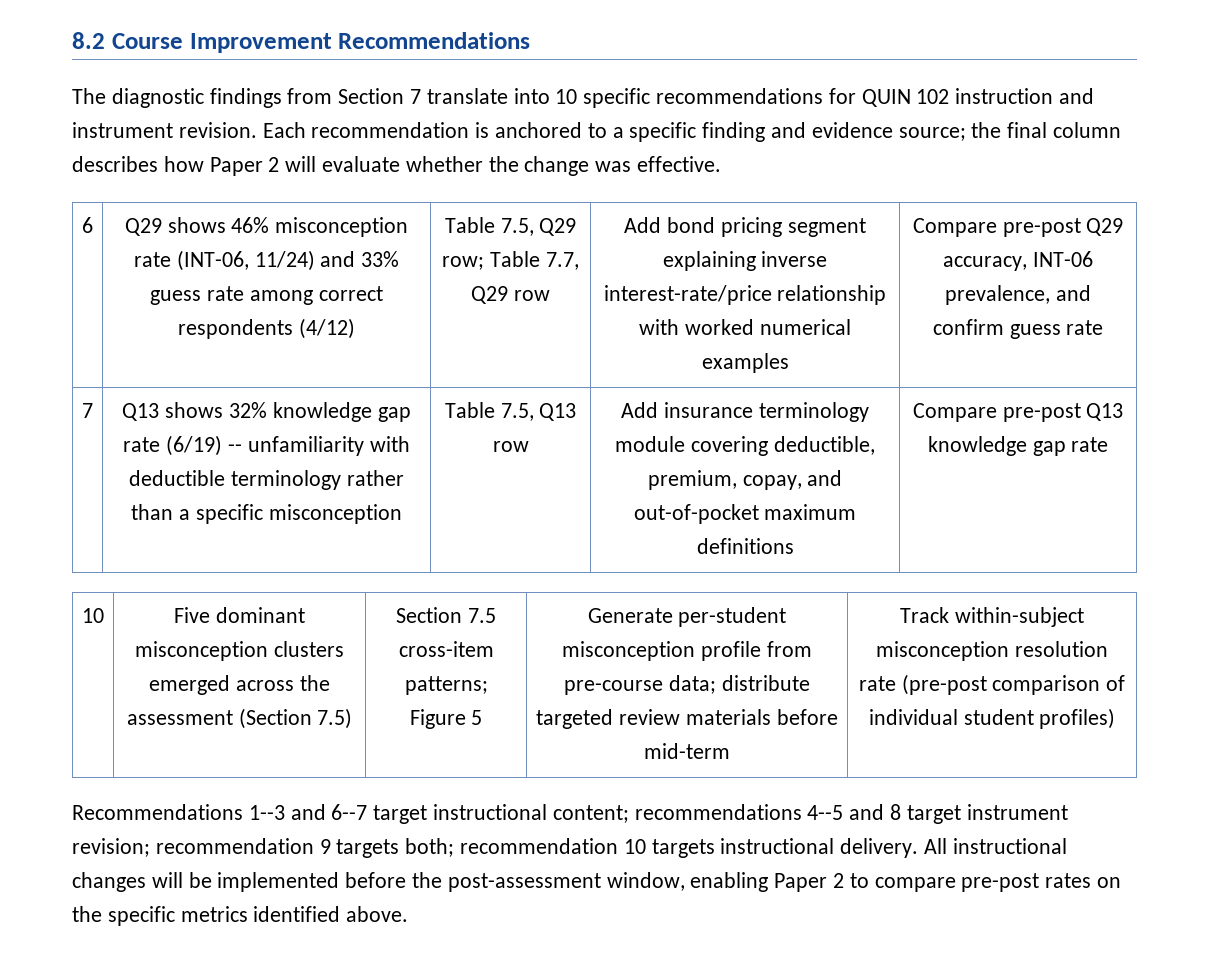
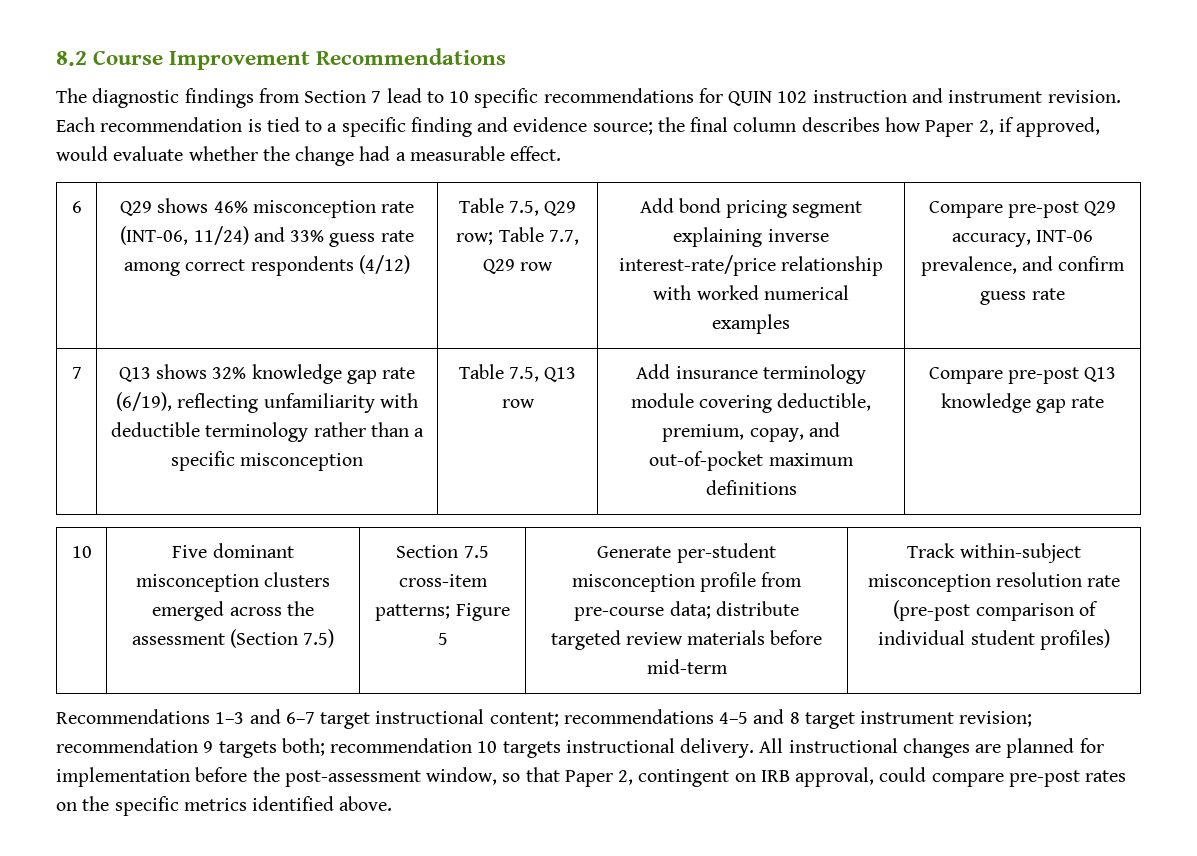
[426,88,550,104] translate into -> [386,88,444,103] lead to
[495,122,583,138] anchored -> [266,117,300,132] tied
[268,156,722,176] 2 will evaluate whether the change was effective. -> [978,117,1101,137] [56,146,562,166] 2, if approved, would evaluate whether the change had a measurable effect.
[166,435,242,456] (6/19) -- -> [116,392,259,413] (6/19), reflecting
[248,804,368,820] 1--3 and 6--7 -> [215,709,315,724] 1–3 and 6–7
[807,805,844,820] 4--5 -> [719,712,749,724] 4–5
[151,872,869,892] will be implemented before the post-assessment window, enabling Paper 2 to -> [975,738,1104,758] [56,767,927,787] are planned for implementation before the post-assessment window, so that Paper 2, contingent on IRB approval, could

